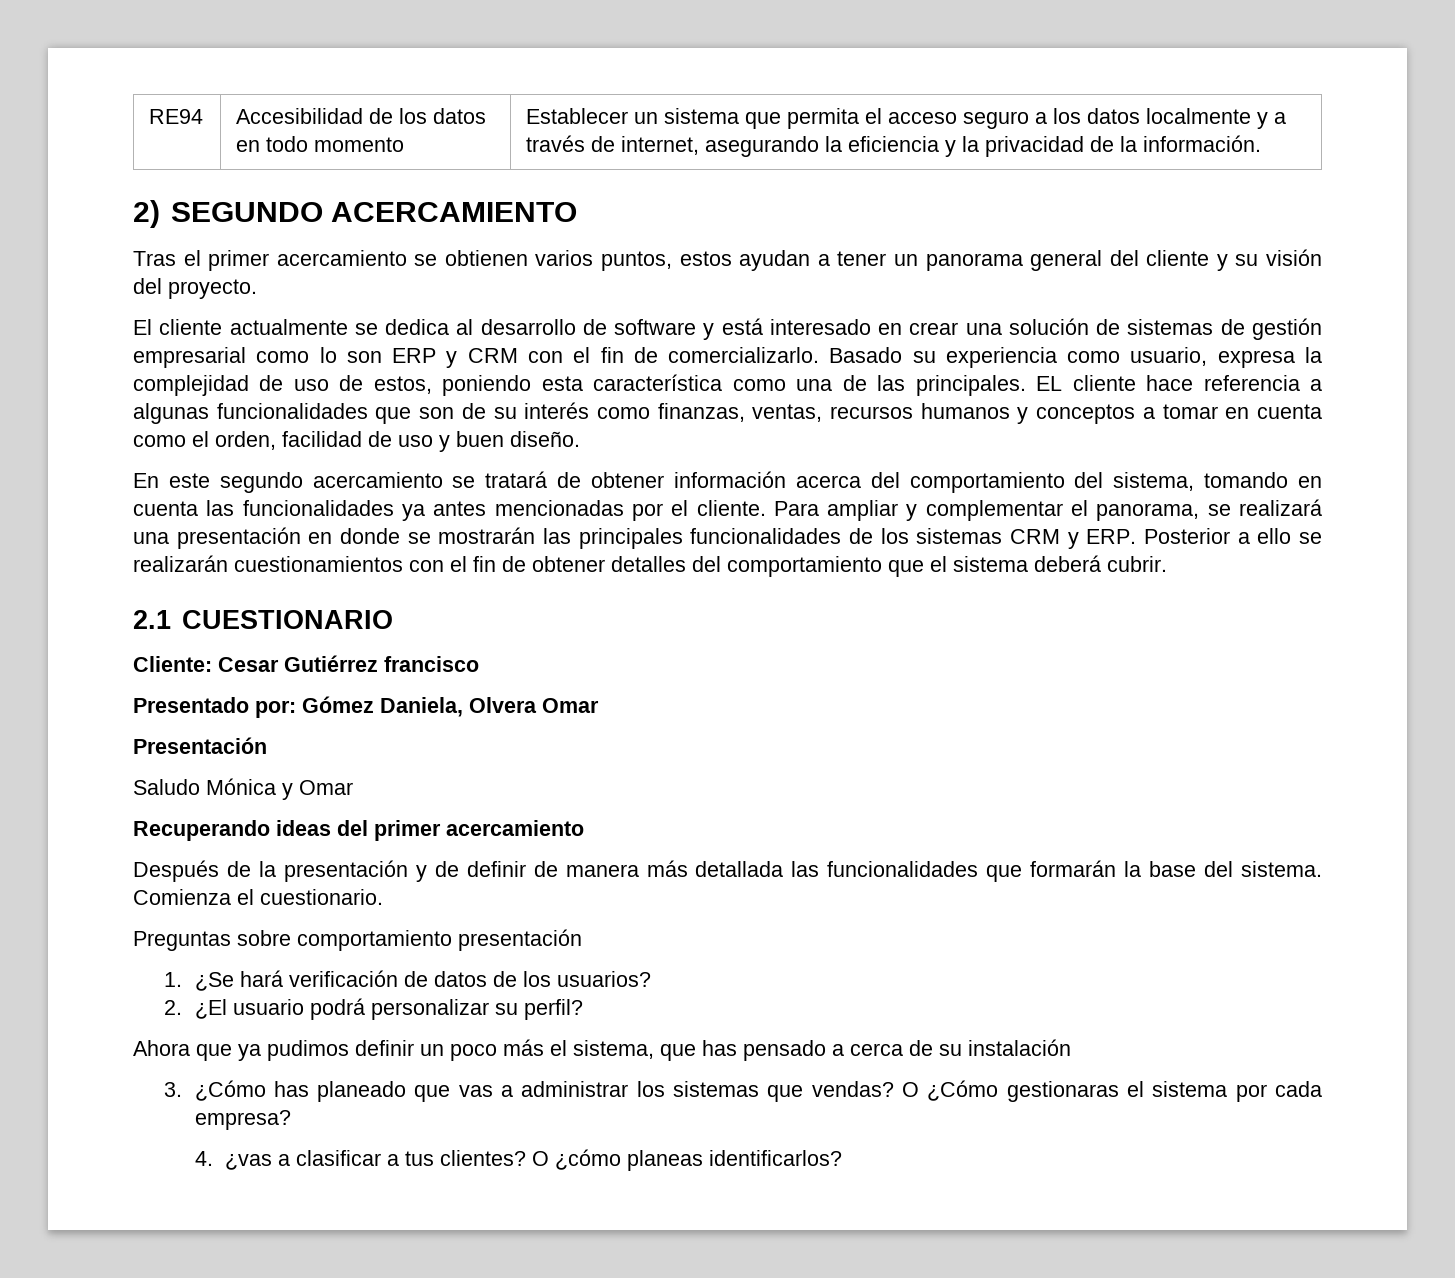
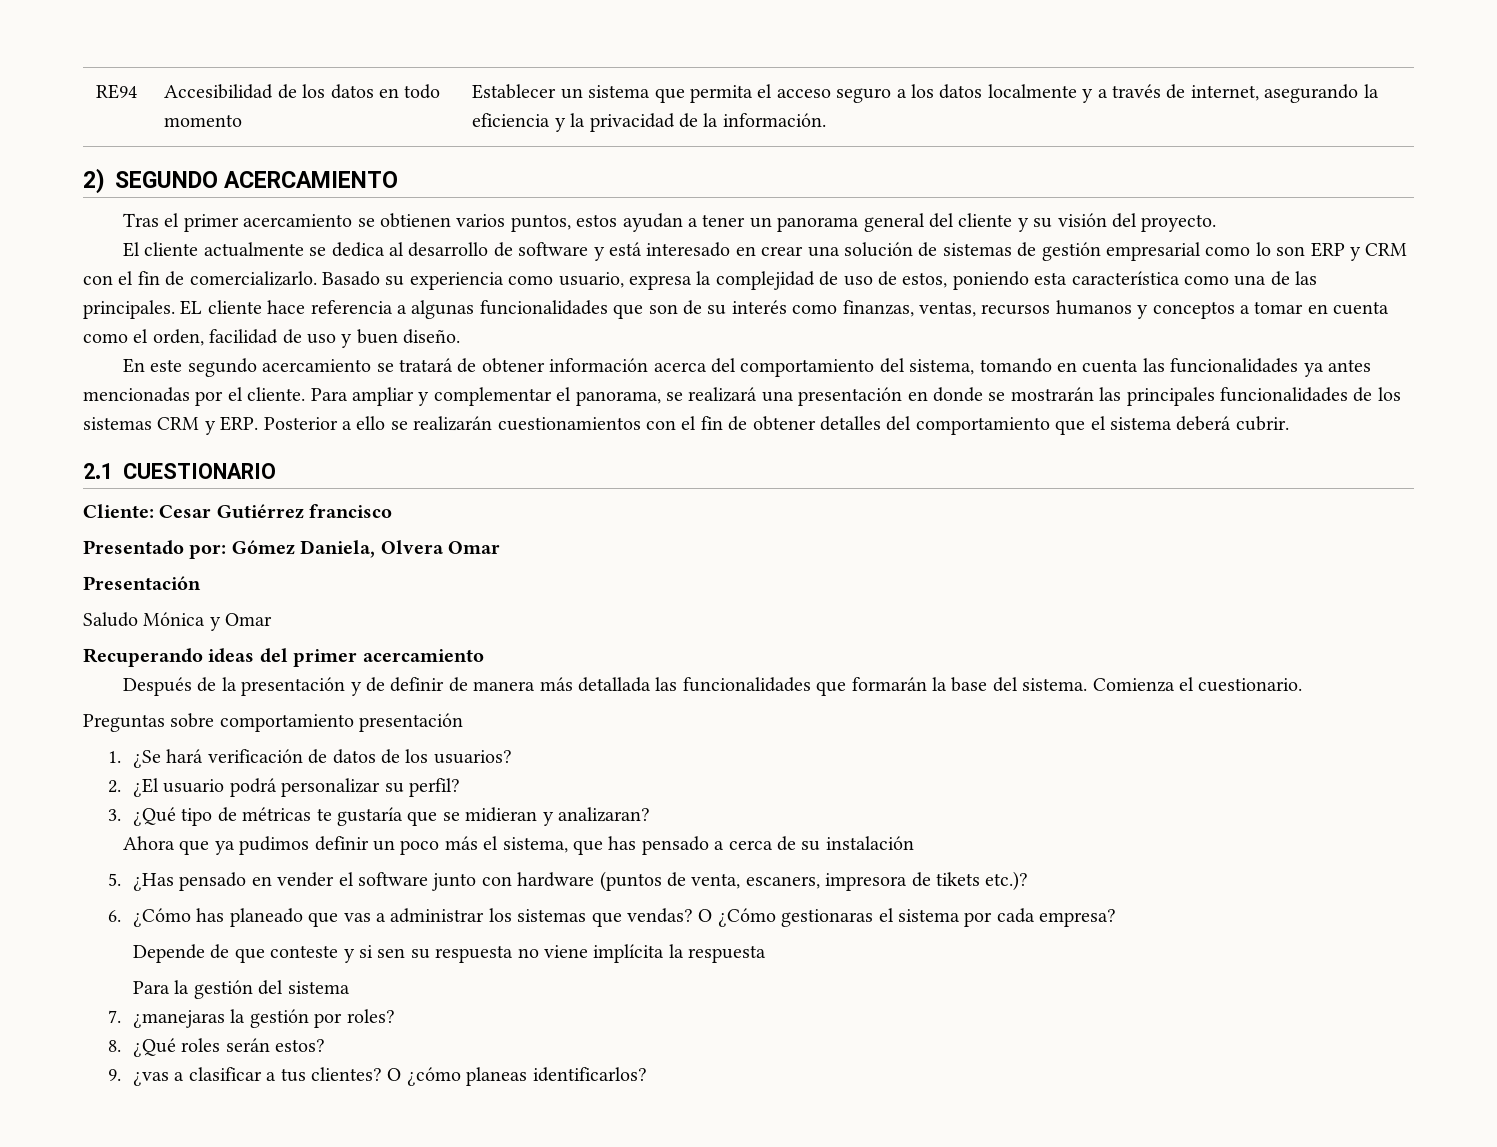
(583, 1009) none -> [108,807,651,826] // 3. ¿Qué tipo de métricas te gustaría que se midieran y analizaran?
[163,1082,182,1097] 3. -> [108,871,1029,891] [108,910,122,922] 5. ¿Has pensado en vender el software junto con hardware (puntos de venta, escaners, impresora de tikets etc.)? // 6.
[194,1151,213,1166] 4. -> [133,944,767,963] [133,980,350,999] [108,1009,395,1028] [108,1038,326,1057] [108,1069,122,1081] Depende de que conteste y si sen su respuesta no viene implícita la respuesta // Para la gestión del sistema // 7. ¿manejaras la gestión por roles? // 8. ¿Qué roles serán estos? // 9.

